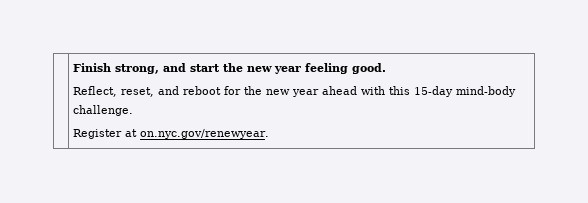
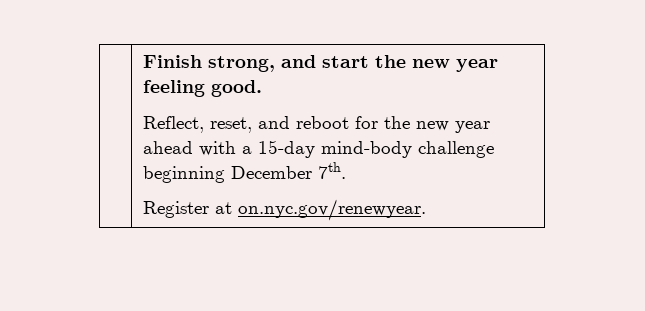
[389,86,411,95] this -> [241,146,252,154] a
[73,105,134,116] challenge. -> [417,141,494,158] [142,162,346,183] challenge beginning December 7th.

